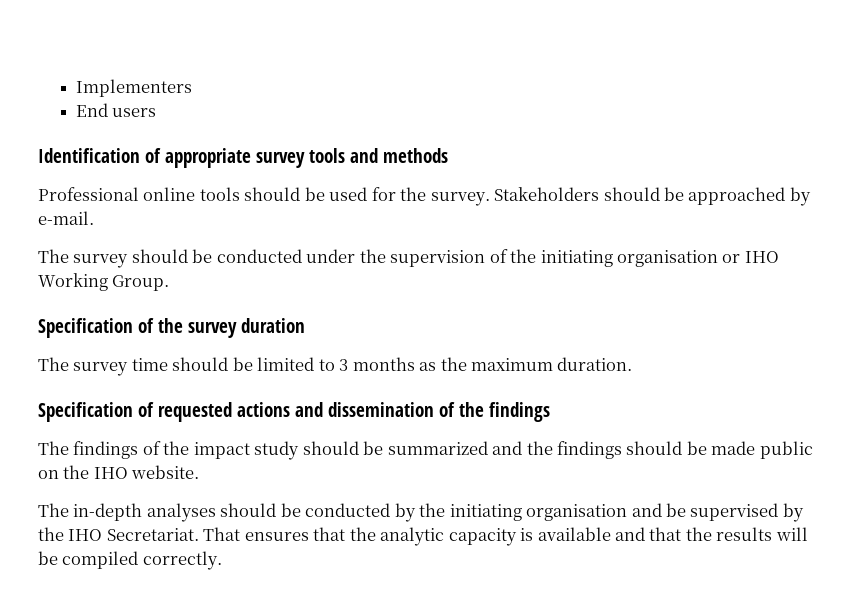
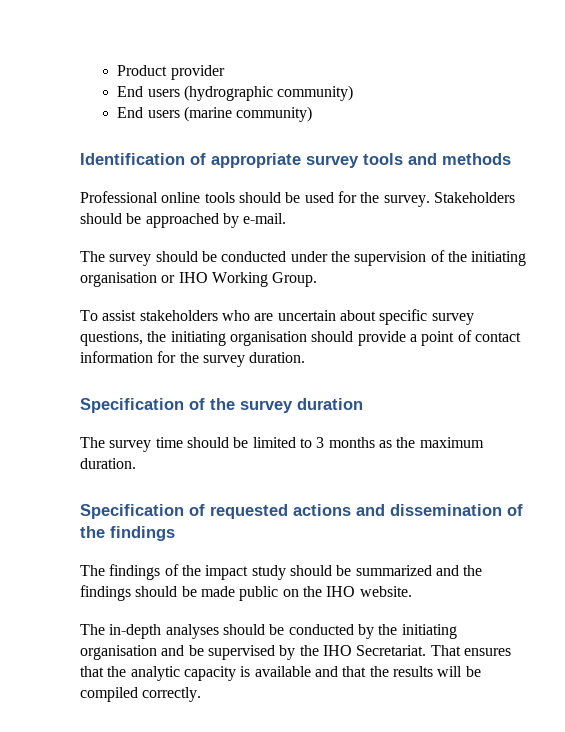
[76,79,193,97] [76,103,157,117] Implementers // End users -> [117,65,225,80] [117,85,354,101] [117,106,313,122] Product provider // End users (hydrographic community) // End users (marine community)
(170, 283) none -> [80,309,474,325] [80,330,521,346] [80,351,306,367] // To assist stakeholders who are uncertain about specific survey questions, the initiating organisation should provide a point of contact information for the survey duration.

